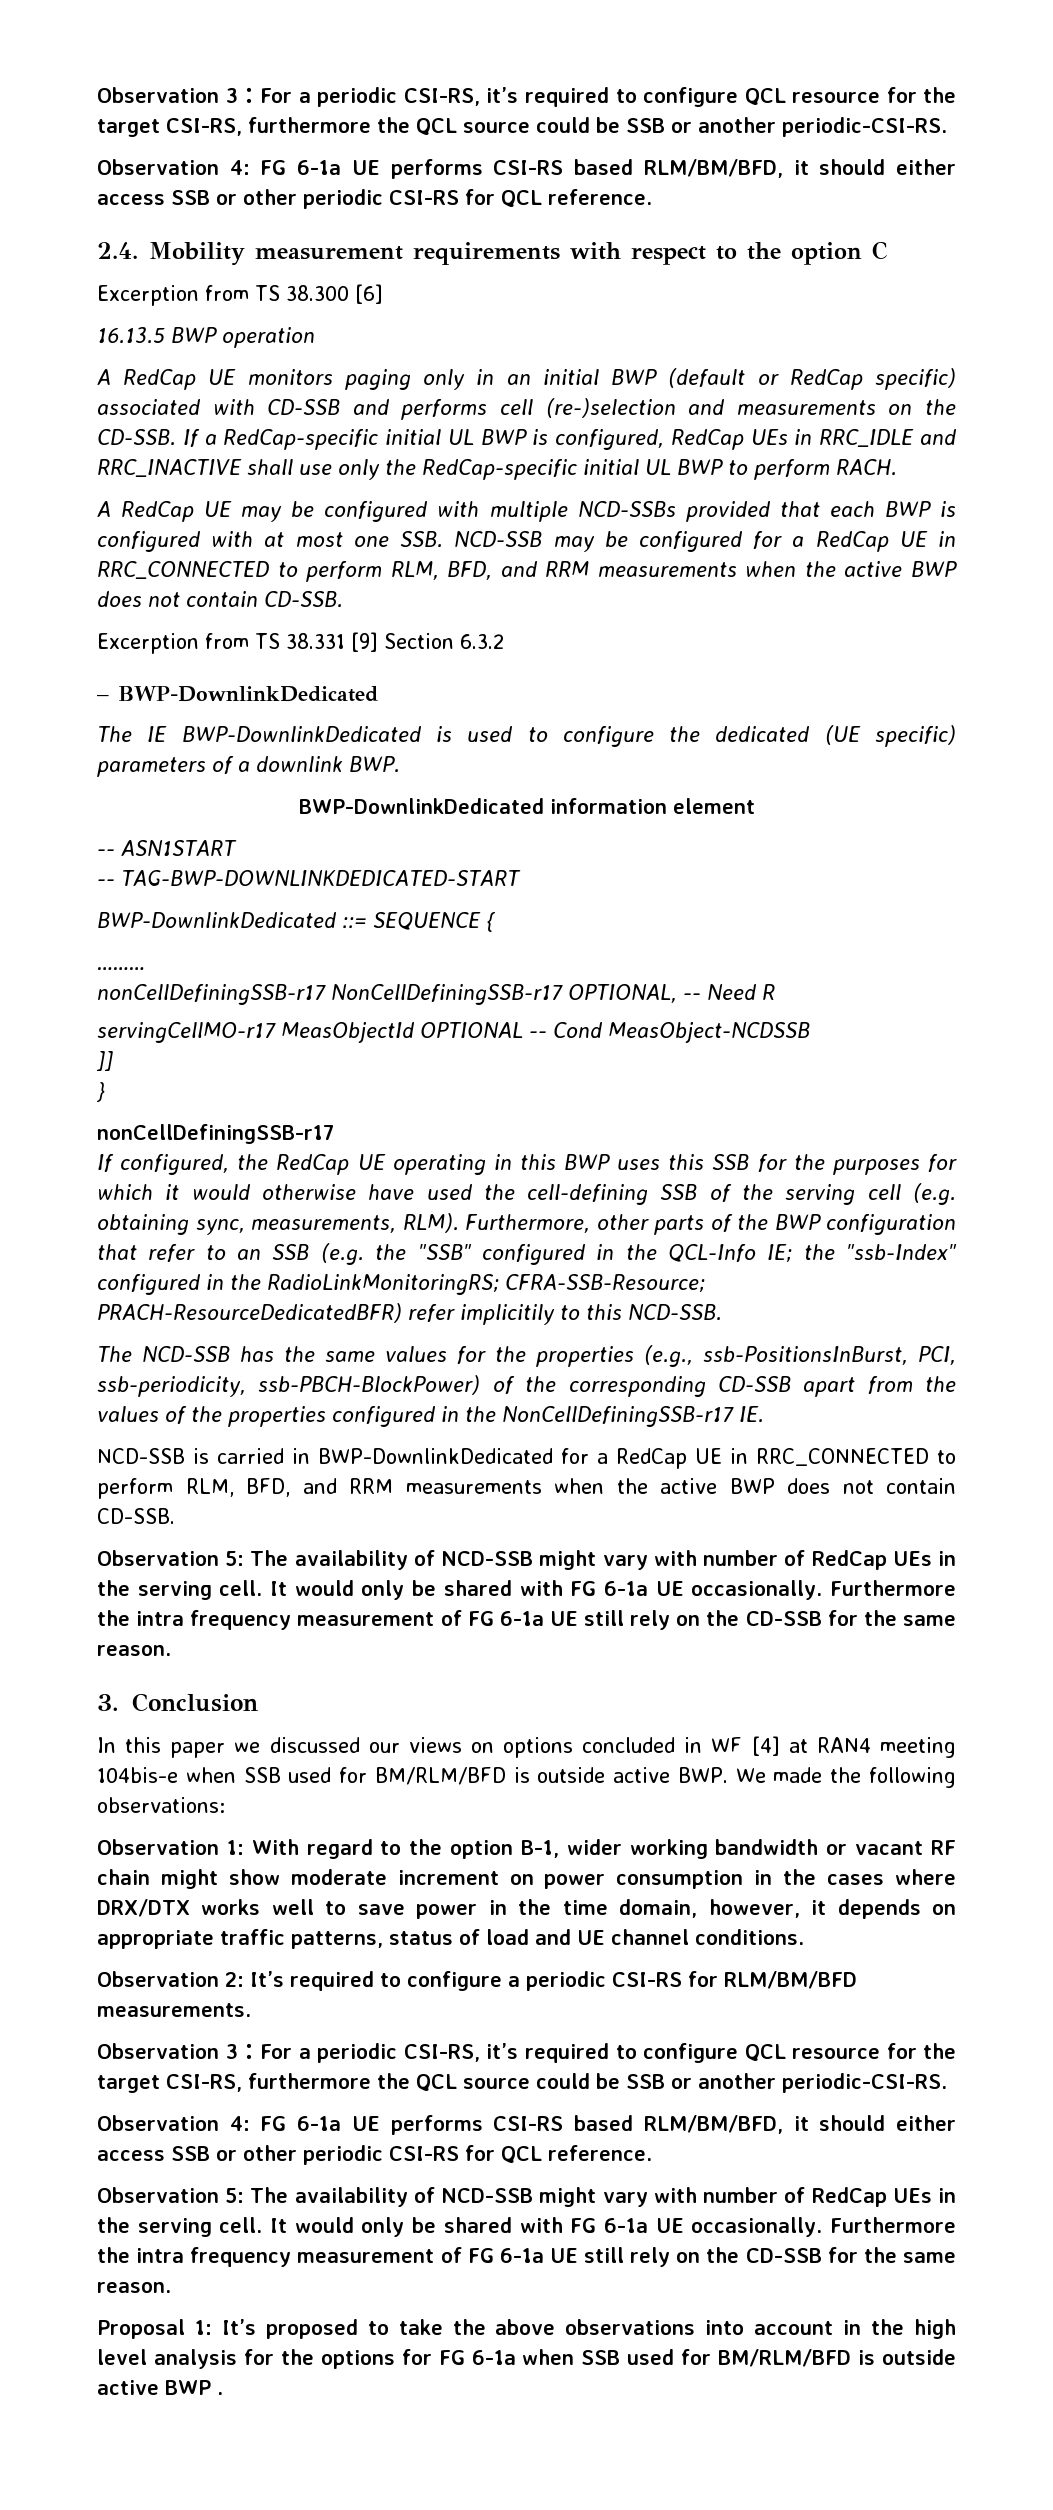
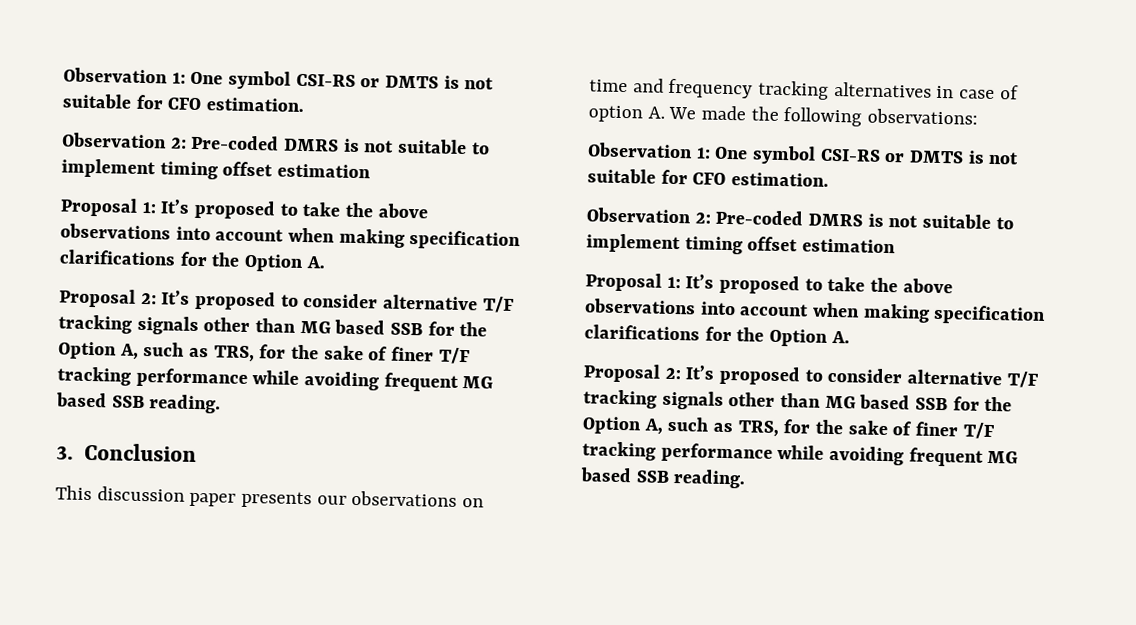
[97,87,957,107] [97,117,947,137] [97,159,957,179] [97,189,652,209] [97,241,887,266] [97,284,383,306] [97,327,315,348] [97,368,957,390] [97,398,957,420] [97,429,956,450] [97,459,897,480] [97,501,957,522] [97,531,956,552] [97,561,957,582] [97,591,343,608] [97,632,504,654] [97,686,378,702] [97,725,956,747] [97,756,400,777] [298,798,755,814] [97,840,237,856] [97,870,521,886] [97,912,495,932] [97,967,145,970] [97,984,775,1005] [97,1022,810,1043] [96,1051,113,1071] [96,1082,105,1102] [97,1124,334,1144] [97,1154,957,1175] [97,1183,956,1205] [97,1213,956,1235] [97,1243,958,1265] [97,1274,705,1295] [97,1303,722,1325] [97,1345,956,1367] [97,1375,956,1397] [97,1406,764,1427] [97,1448,956,1469] [97,1478,956,1499] [97,1508,175,1524] [97,1550,957,1570] [97,1580,957,1600] [97,1610,956,1630] [97,1645,171,1656] [97,1693,258,1712] [97,1736,956,1758] [97,1767,957,1788] [97,1797,225,1813] [97,1839,956,1859] [97,1869,956,1889] [97,1899,956,1919] [97,1929,804,1949] [97,1971,857,1991] [97,2003,251,2017] [97,2043,957,2063] [97,2073,947,2093] [97,2115,957,2135] [97,2145,652,2165] [97,2187,957,2207] [97,2217,957,2237] [97,2247,956,2267] [97,2282,171,2293] Observation 3：For a periodic CSI-RS, it’s required to configure QCL resource for the target CSI-RS, furthermore the QCL source could be SSB or another periodic-CSI-RS. // Observation 4: FG 6-1a UE performs CSI-RS based RLM/BM/BFD, it should either access SSB or other periodic CSI-RS for QCL reference. // 2.4. Mobility measurement requirements with respect to the option C // Excerption from TS 38.300 [6] // 16.13.5 BWP operation // A RedCap UE monitors paging only in an initial BWP (default or RedCap specific) associated with CD-SSB and performs cell (re-)selection and measurements on the CD-SSB. If a RedCap-specific initial UL BWP is configured, RedCap UEs in RRC_IDLE and RRC_INACTIVE shall use only the RedCap-specific initial UL BWP to perform RACH. // A RedCap UE may be configured with multiple NCD-SSBs provided that each BWP is configured with at most one SSB. NCD-SSB may be configured for a RedCap UE in RRC_CONNECTED to perform RLM, BFD, and RRM measurements when the active BWP does not contain CD-SSB. // Excerption from TS 38.331 [9] Section 6.3.2 // – BWP-DownlinkDedicated // The IE BWP-DownlinkDedicated is used to configure the dedicated (UE specific) parameters of a downlink BWP. // BWP-DownlinkDedicated information element // -- ASN1START // -- TAG-BWP-DOWNLINKDEDICATED-START // BWP-DownlinkDedicated ::= SEQUENCE { // ……… // nonCellDefiningSSB-r17 NonCellDefiningSSB-r17 OPTIONAL, -- Need R // servingCellMO-r17 MeasObjectId OPTIONAL -- Cond MeasObject-NCDSSB // ]] // } // nonCellDefiningSSB-r17 // If configured, the RedCap UE operating in this BWP uses this SSB for the purposes for which it would otherwise have used the cell-defining SSB of the serving cell (e.g. obtaining sync, measurements, RLM). Furthermore, other parts of the BWP configuration that refer to an SSB (e.g. the "SSB" configured in the QCL-Info IE; the "ssb-Index" configured in the RadioLinkMonitoringRS; CFRA-SSB-Resource; PRACH-ResourceDedicatedBFR) refer implicitily to this NCD-SSB. // The NCD-SSB has the same values for the properties (e.g., ssb-PositionsInBurst, PCI, ssb-periodicity, ssb-PBCH-BlockPower) of the corresponding CD-SSB apart from the values of the properties configured in the NonCellDefiningSSB-r17 IE. // NCD-SSB is carried in BWP-DownlinkDedicated for a RedCap UE in RRC_CONNECTED to perform RLM, BFD, and RRM measurements when the active BWP does not contain CD-SSB. // Observation 5: The availability of NCD-SSB might vary with number of RedCap UEs in the serving cell. It would only be shared with FG 6-1a UE occasionally. Furthermore the intra frequency measurement of FG 6-1a UE still rely on the CD-SSB for the same reason. // 3. Conclusion // In this paper we discussed our views on options concluded in WF [4] at RAN4 meeting 104bis-e when SSB used for BM/RLM/BFD is outside active BWP. We made the following observations: // Observation 1: With regard to the option B-1, wider working bandwidth or vacant RF chain might show moderate increment on power consumption in the cases where DRX/DTX works well to save power in the time domain, however, it depends on appropriate traffic patterns, status of load and UE channel conditions. // Observation 2: It’s required to configure a periodic CSI-RS for RLM/BM/BFD measurements. // Observation 3：For a periodic CSI-RS, it’s required to configure QCL resource for the target CSI-RS, furthermore the QCL source could be SSB or another periodic-CSI-RS. // Observation 4: FG 6-1a UE performs CSI-RS based RLM/BM/BFD, it should either access SSB or other periodic CSI-RS for QCL reference. // Observation 5: The availability of NCD-SSB might vary with number of RedCap UEs in the serving cell. It would only be shared with FG 6-1a UE occasionally. Furthermore the intra frequency measurement of FG 6-1a UE still rely on the CD-SSB for the same reason. -> [63,67,495,90] [62,93,305,113] [62,132,490,155] [61,158,372,180] Observation 1: One symbol CSI-RS or DMTS is not suitable for CFO estimation. // Observation 2: Pre-coded DMRS is not suitable to implement timing offset estimation
[843,2319,956,2339] [97,2349,957,2369] [97,2380,223,2395] in the high level analysis for the options for FG 6-1a when SSB used for BM/RLM/BFD is outside active BWP . -> [288,227,522,251] [59,249,326,273] [59,288,514,313] [58,314,488,337] [58,341,470,365] [57,366,494,392] [56,392,222,414] [56,442,197,463] [55,485,485,509] [589,78,1019,100] [588,105,979,127] [587,142,1020,165] [587,168,830,187] [586,207,1014,230] [586,233,897,255] [585,272,953,295] [585,298,1047,326] [584,324,850,347] [583,363,1038,388] [583,389,1013,412] [582,416,994,440] [582,441,1019,467] [580,467,747,489] when making specification clarifications for the Option A. // Proposal 2: It’s proposed to consider alternative T/F tracking signals other than MG based SSB for the Option A, such as TRS, for the sake of finer T/F tracking performance while avoiding frequent MG based SSB reading. // 3. Conclusion // This discussion paper presents our observations on time and frequency tracking alternatives in case of option A. We made the following observations: // Observation 1: One symbol CSI-RS or DMTS is not suitable for CFO estimation. // Observation 2: Pre-coded DMRS is not suitable to implement timing offset estimation // Proposal 1: It’s proposed to take the above observations into account when making specification clarifications for the Option A. // Proposal 2: It’s proposed to consider alternative T/F tracking signals other than MG based SSB for the Option A, such as TRS, for the sake of finer T/F tracking performance while avoiding frequent MG based SSB reading.

